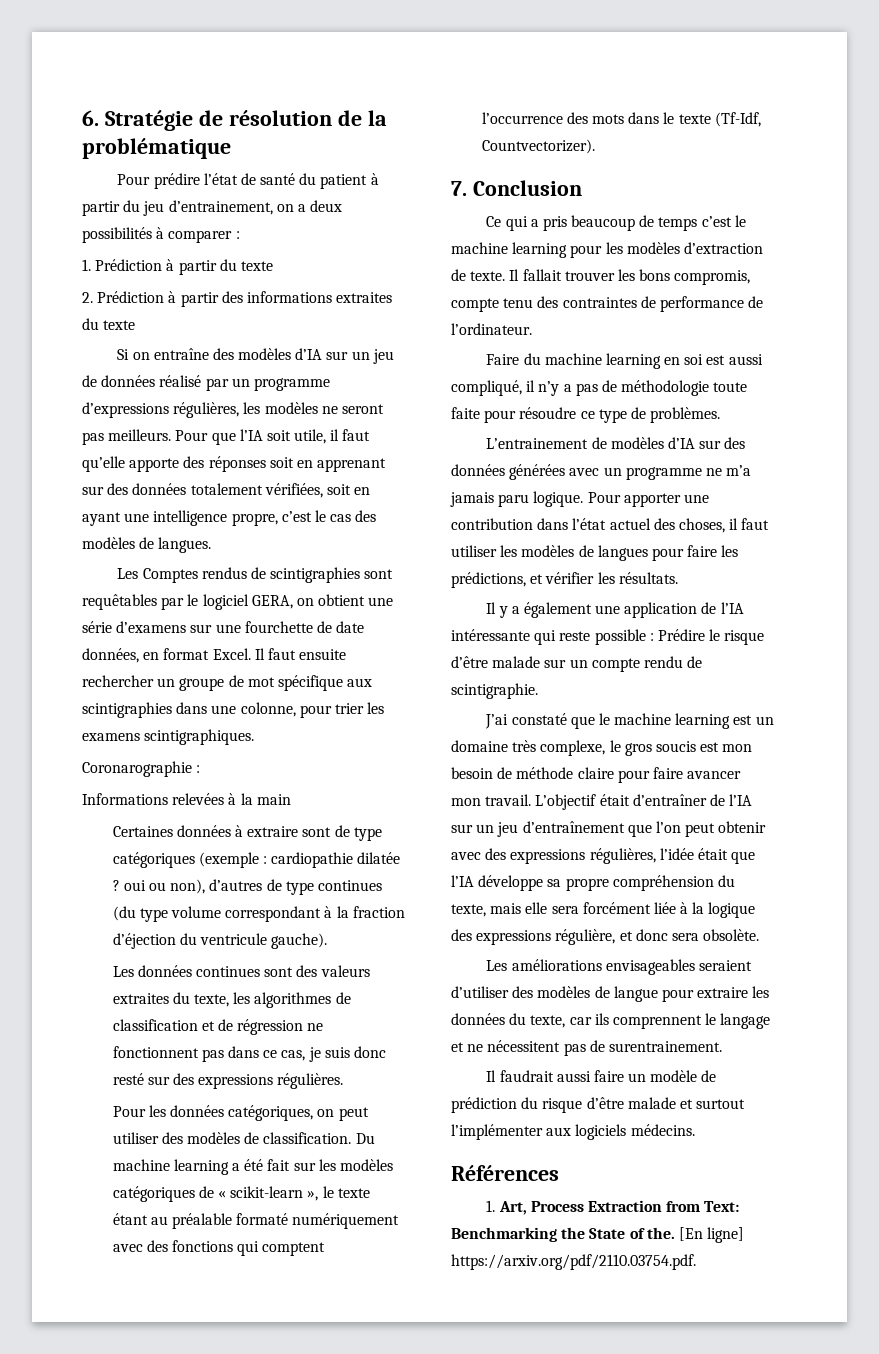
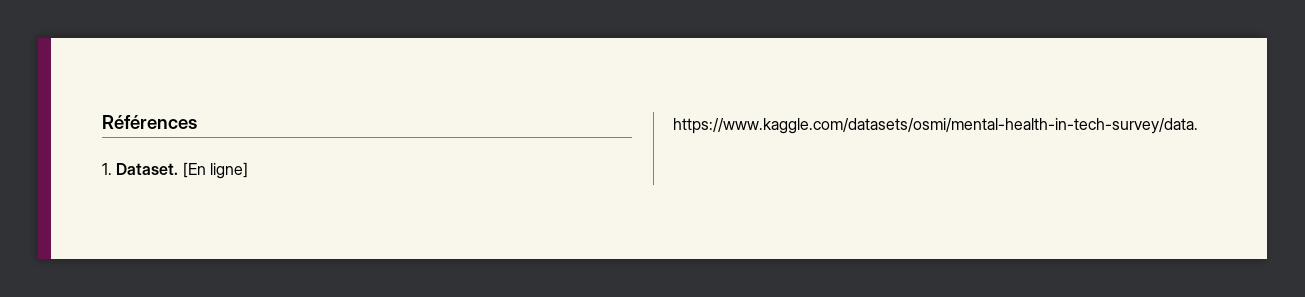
[82,110,387,131] [82,138,231,159] [117,173,379,189] [82,200,343,216] [82,227,240,243] [82,259,273,275] [82,291,393,307] [82,318,136,330] [117,348,394,364] [82,375,330,391] [82,402,384,418] [82,429,371,445] [82,456,387,472] [82,483,371,498] [82,510,377,526] [82,537,212,553] [117,567,394,583] [82,594,394,610] [82,621,365,633] [82,648,347,663] [82,675,373,691] [82,702,385,718] [82,729,255,745] [82,761,201,777] [82,793,291,805] [112,825,382,841] [112,852,401,868] [112,879,382,895] [112,906,405,922] [112,933,328,949] [112,965,370,977] [112,992,351,1008] [112,1019,324,1035] [112,1046,386,1062] [112,1073,344,1089] [112,1105,369,1121] [112,1132,375,1144] [112,1159,393,1175] [112,1186,370,1202] [112,1213,400,1229] [112,1240,326,1256] [481,112,761,127] [481,139,595,154] [451,180,582,196] [486,215,746,231] [451,242,763,258] [451,269,751,285] [451,296,764,312] [451,323,532,335] [486,353,763,369] [451,380,748,396] [451,407,721,423] [486,437,746,449] [451,464,752,480] [450,491,709,507] [451,518,770,533] [451,545,739,561] [451,572,678,588] [486,602,744,618] [451,629,765,645] [451,656,703,672] [451,683,538,699] [485,713,774,729] [451,740,753,756] [451,767,742,783] [451,794,753,810] [451,821,767,837] [451,848,756,864] [451,875,735,891] [451,902,756,918] [451,929,760,945] [486,959,752,975] [451,986,770,1002] [451,1013,771,1029] [451,1040,722,1056] [486,1070,717,1082] [451,1097,746,1113] [451,1124,695,1140] [451,1165,559,1181] [486,1200,740,1215] [451,1227,675,1242] 6. Stratégie de résolution de la problématique // Pour prédire l’état de santé du patient à partir du jeu d’entrainement, on a deux possibilités à comparer : // 1. Prédiction à partir du texte // 2. Prédiction à partir des informations extraites du texte // Si on entraîne des modèles d’IA sur un jeu de données réalisé par un programme d’expressions régulières, les modèles ne seront pas meilleurs. Pour que l’IA soit utile, il faut qu’elle apporte des réponses soit en apprenant sur des données totalement vérifiées, soit en ayant une intelligence propre, c’est le cas des modèles de langues. // Les Comptes rendus de scintigraphies sont requêtables par le logiciel GERA, on obtient une série d’examens sur une fourchette de date données, en format Excel. Il faut ensuite rechercher un groupe de mot spécifique aux scintigraphies dans une colonne, pour trier les examens scintigraphiques. // Coronarographie : // Informations relevées à la main // Certaines données à extraire sont de type catégoriques (exemple : cardiopathie dilatée ? oui ou non), d’autres de type continues (du type volume correspondant à la fraction d’éjection du ventricule gauche). // Les données continues sont des valeurs extraites du texte, les algorithmes de classification et de régression ne fonctionnent pas dans ce cas, je suis donc resté sur des expressions régulières. // Pour les données catégoriques, on peut utiliser des modèles de classification. Du machine learning a été fait sur les modèles catégoriques de « scikit-learn », le texte étant au préalable formaté numériquement avec des fonctions qui comptent l’occurrence des mots dans le texte (Tf-Idf, Countvectorizer). // 7. Conclusion // Ce qui a pris beaucoup de temps c’est le machine learning pour les modèles d’extraction de texte. Il fallait trouver les bons compromis, compte tenu des contraintes de performance de l’ordinateur. // Faire du machine learning en soi est aussi compliqué, il n’y a pas de méthodologie toute faite pour résoudre ce type de problèmes. // L’entrainement de modèles d’IA sur des données générées avec un programme ne m’a jamais paru logique. Pour apporter une contribution dans l’état actuel des choses, il faut utiliser les modèles de langues pour faire les prédictions, et vérifier les résultats. // Il y a également une application de l’IA intéressante qui reste possible : Prédire le risque d’être malade sur un compte rendu de scintigraphie. // J’ai constaté que le machine learning est un domaine très complexe, le gros soucis est mon besoin de méthode claire pour faire avancer mon travail. L’objectif était d’entraîner de l’IA sur un jeu d’entraînement que l’on peut obtenir avec des expressions régulières, l’idée était que l’IA développe sa propre compréhension du texte, mais elle sera forcément liée à la logique des expressions régulière, et donc sera obsolète. // Les améliorations envisageables seraient d’utiliser des modèles de langue pour extraire les données du texte, car ils comprennent le langage et ne nécessitent pas de surentrainement. // Il faudrait aussi faire un modèle de prédiction du risque d’être malade et surtout l’implémenter aux logiciels médecins. // Références // 1. Art, Process Extraction from Text: Benchmarking the State of the. -> [102,115,197,129] [102,163,179,175] Références // 1. Dataset.
[451,1254,696,1270] https://arxiv.org/pdf/2110.03754.pdf. -> [673,118,1198,134] https://www.kaggle.com/datasets/osmi/mental-health-in-tech-survey/data.

